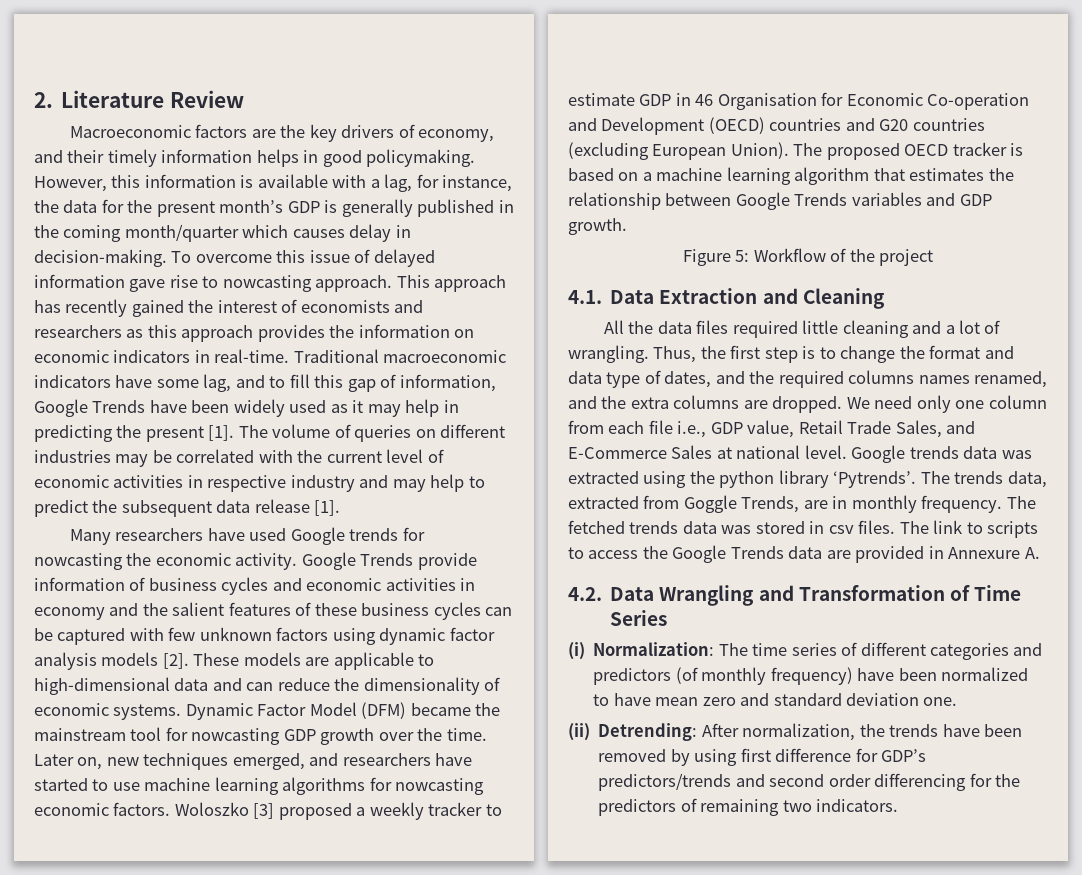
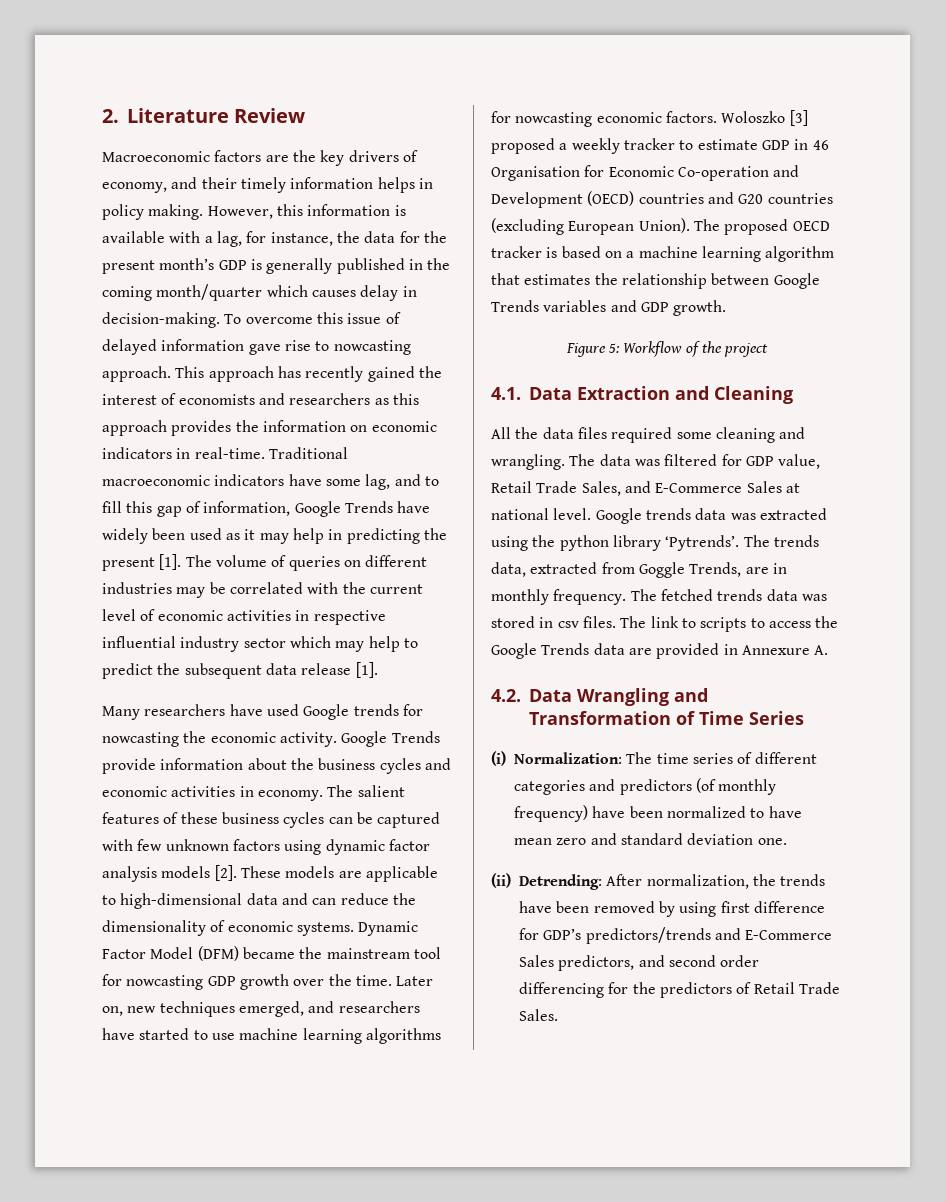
[322,149,476,167] good policymaking. -> [102,204,204,220] policy making.
[191,399,285,417] been widely -> [102,528,186,544] widely been
[290,475,389,492] industry and -> [102,636,331,652] influential industry sector which
[129,577,146,591] of -> [247,758,314,770] about the
[34,603,168,620] economy and the -> [257,785,354,801] economy. The
[802,320,839,334] little -> [676,432,712,439] some
[945,320,1001,334] [568,345,1014,363] [568,370,1048,388] [568,395,1047,413] [568,420,707,438] a lot of wrangling. Thus, the first step is to change the format and data type of dates, and the required columns names renamed, and the extra columns are dropped. We need only one column from each file i.e., -> [491,454,742,470] wrangling. The data was filtered for
(765, 780) none -> [745,930,833,940] [519,955,665,971] E-Commerce Sales predictors, and
[700,799,899,816] remaining two indicators. -> [753,982,840,994] [519,1009,558,1021] Retail Trade Sales.

